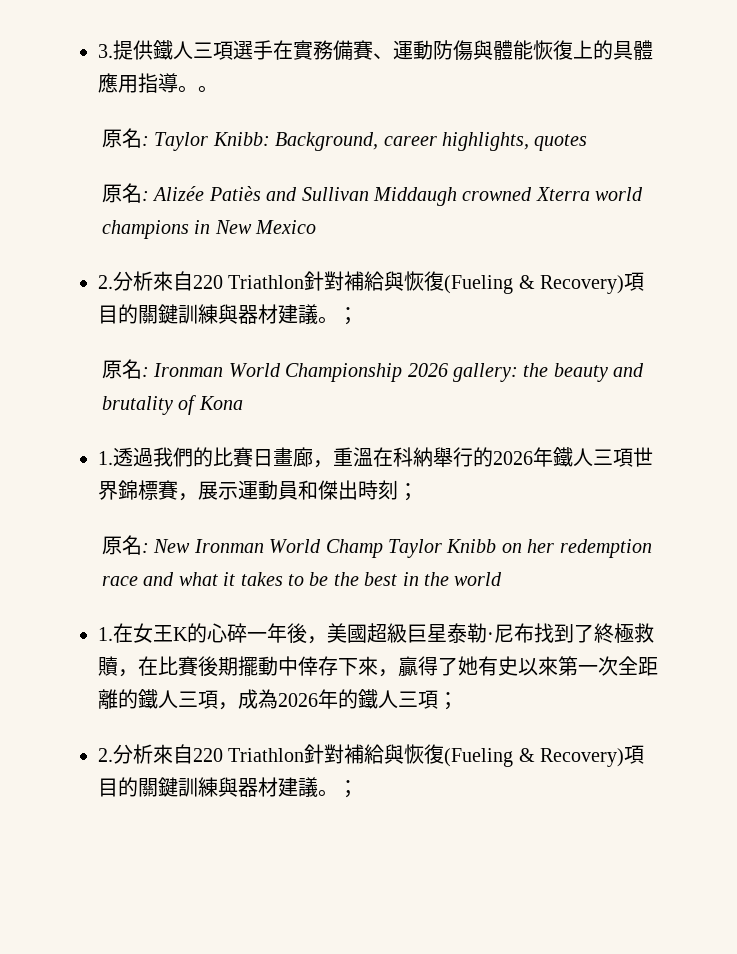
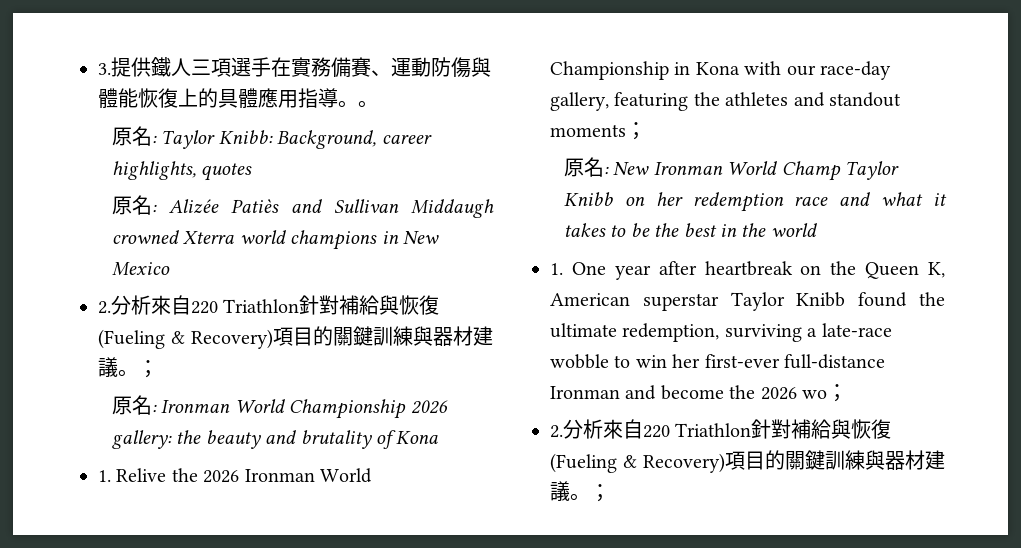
[113,447,653,468] [98,480,398,501] 透過我們的比賽日畫廊，重溫在科納舉行的2026年鐵人三項世界錦標賽，展示運動員和傑出時刻 -> [116,468,372,483] [550,61,891,80] [550,92,901,111] [550,124,626,137] Relive the 2026 Ironman World Championship in Kona with our race-day gallery, featuring the athletes and standout moments
[113,623,654,644] [98,656,658,677] [98,689,438,710] 在女王K的心碎一年後，美國超級巨星泰勒·尼布找到了終極救贖，在比賽後期擺動中倖存下來，贏得了她有史以來第一次全距離的鐵人三項，成為2026年的鐵人三項 -> [571,261,945,280] [550,292,945,311] [550,323,892,342] [550,354,885,369] [550,385,827,400] One year after heartbreak on the Queen K, American superstar Taylor Knibb found the ultimate redemption, surviving a late-race wobble to win her first-ever full-distance Ironman and become the 2026 wo

